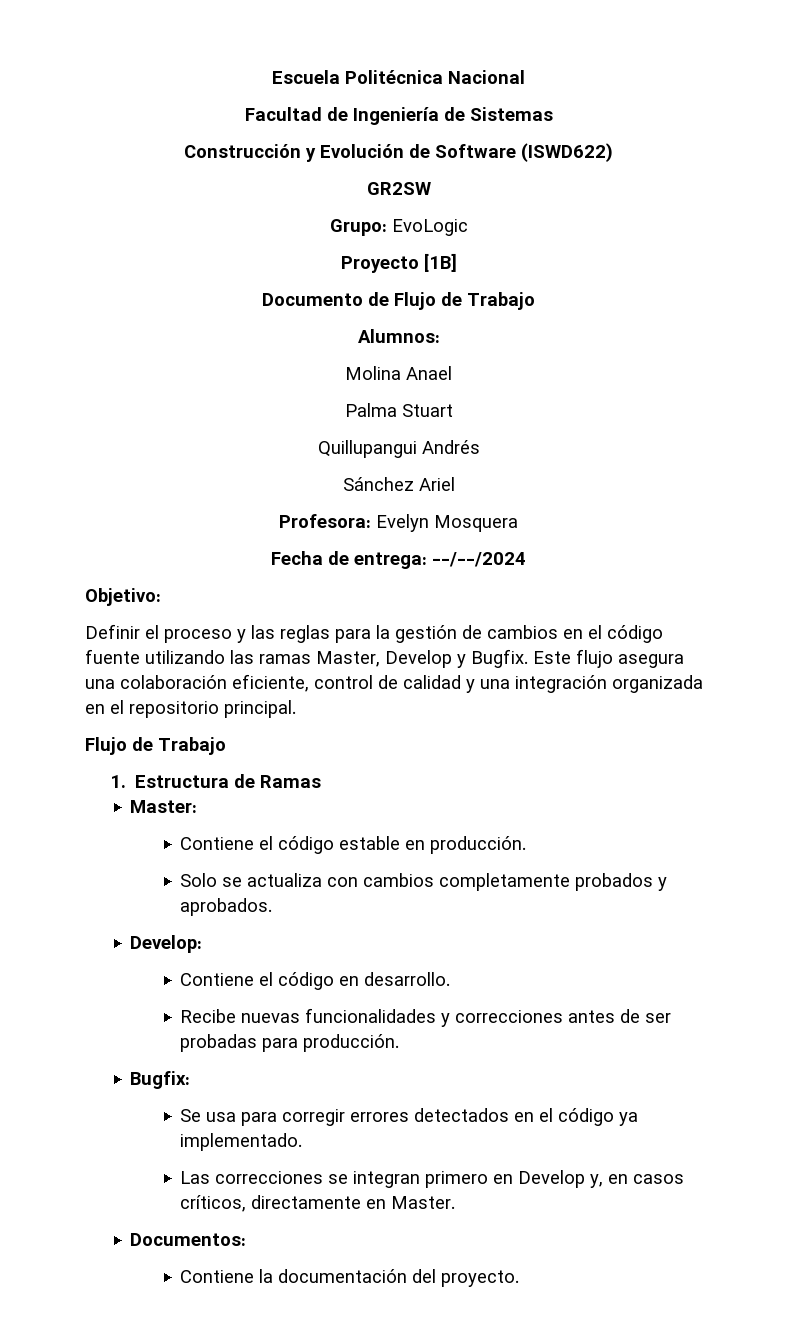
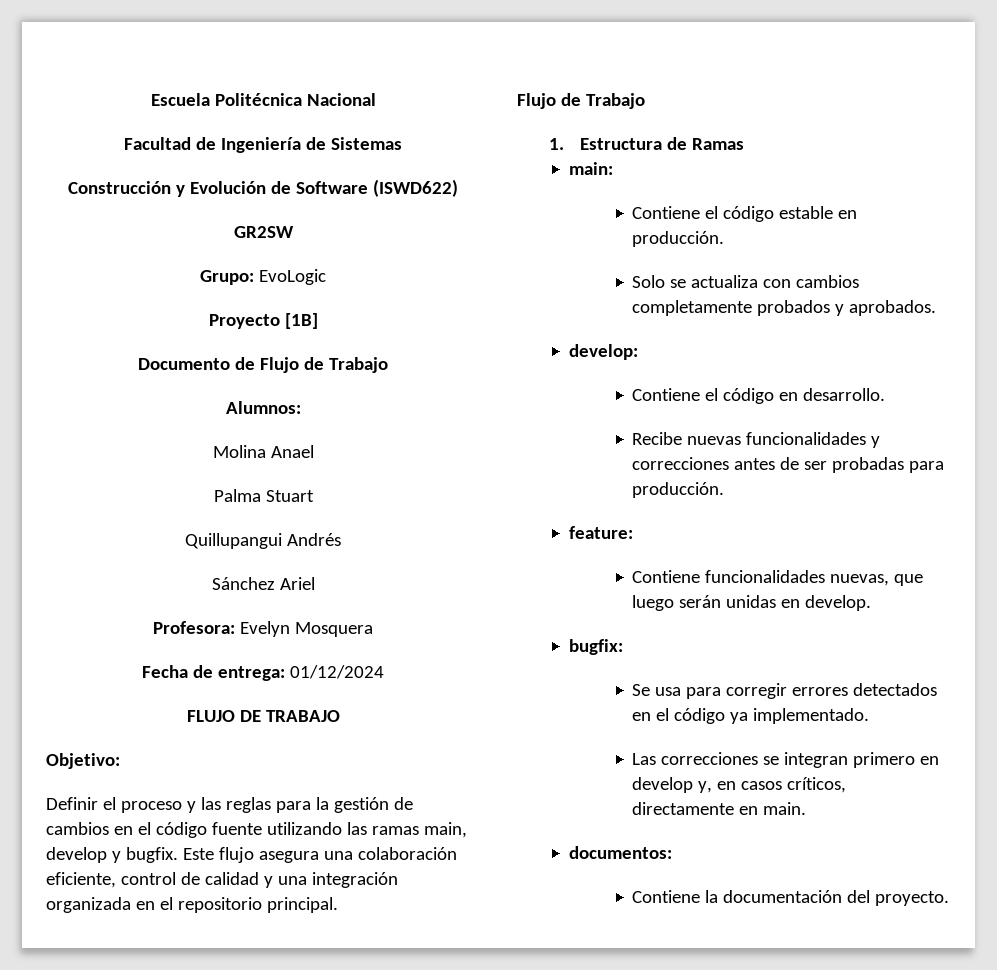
[432,552,526,567] --/--/2024 -> [289,665,384,679] [186,710,340,722] 01/12/2024 // FLUJO DE TRABAJO
[316,649,528,668] Master, Develop y Bugfix. -> [423,822,467,838] [46,847,178,863] main, develop y bugfix.
[130,800,198,813] Master: -> [568,162,613,175] main:
[130,935,203,953] Develop: -> [568,344,638,360] develop:
[130,1071,191,1089] Bugfix: -> [568,526,633,539] [632,570,924,586] [632,595,872,611] [568,639,623,655] feature: // Contiene funcionalidades nuevas, que luego serán unidas en develop. // bugfix:
[518,1170,586,1188] Develop -> [632,777,694,793] develop
[391,1196,456,1209] [130,1233,247,1246] Master. // Documentos: -> [763,802,807,815] [568,846,672,859] main. // documentos:

